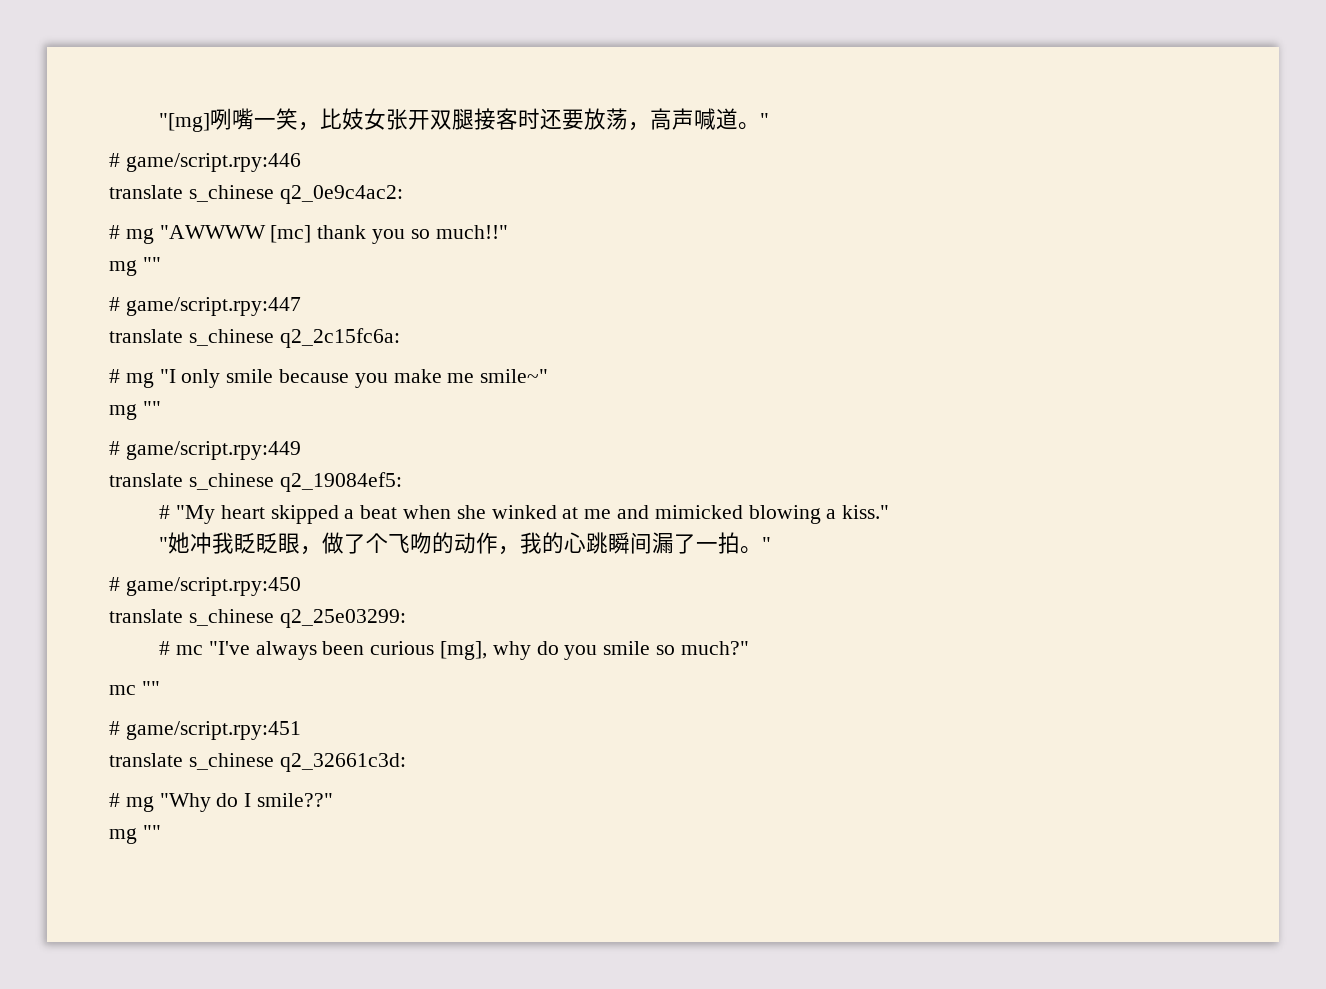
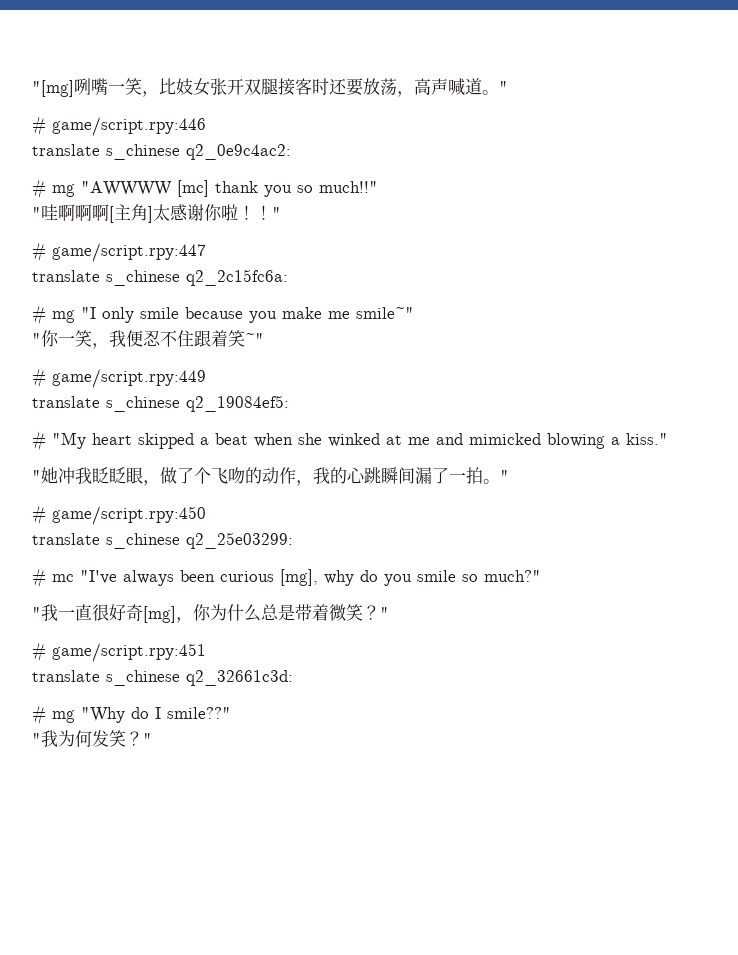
[109,257,161,276] mg "" -> [32,204,281,223] "哇啊啊啊[主角]太感谢你啦！！"
[109,401,161,420] mg "" -> [32,330,264,349] "你一笑，我便忍不住跟着笑~"
[109,681,160,695] mc "" -> [32,604,389,623] "我一直很好奇[mg]，你为什么总是带着微笑？"
[109,825,161,844] mg "" -> [32,730,152,747] "我为何发笑？"

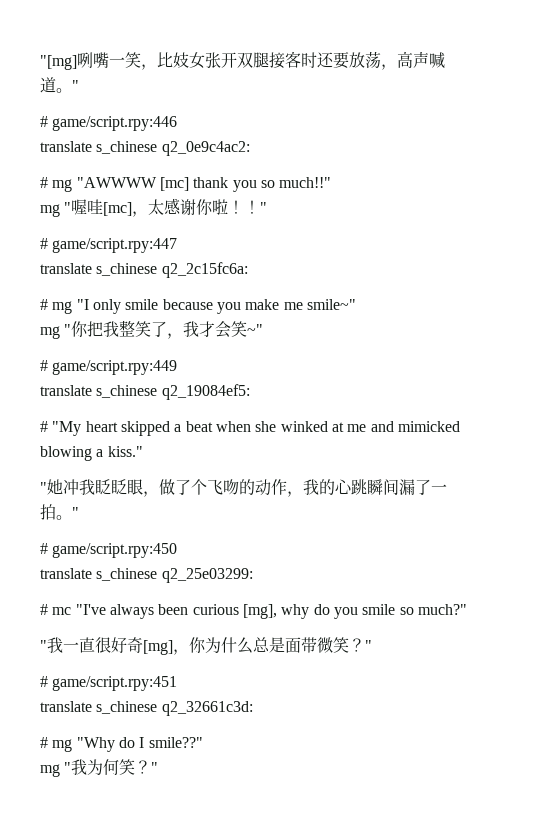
[32,204,153,223] "哇啊啊啊[主角] -> [40,199,149,217] mg "喔哇[mc]，
[32,330,228,349] "你一笑，我便忍不住跟着 -> [40,320,232,339] mg "你把我整笑了，我才会
[295,604,329,621] 带着 -> [285,637,317,653] 面带
(231, 713) none -> [40,764,60,777] mg
[92,730,109,747] 发 -> (120, 767) none

